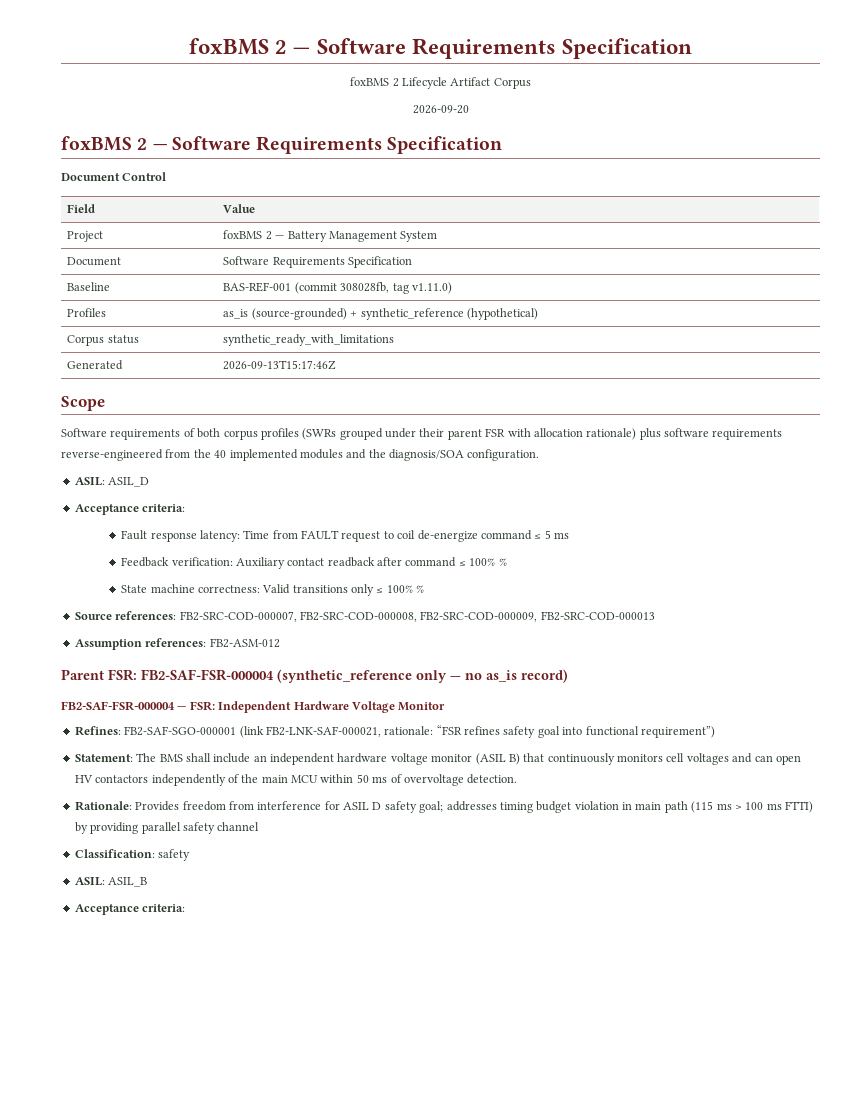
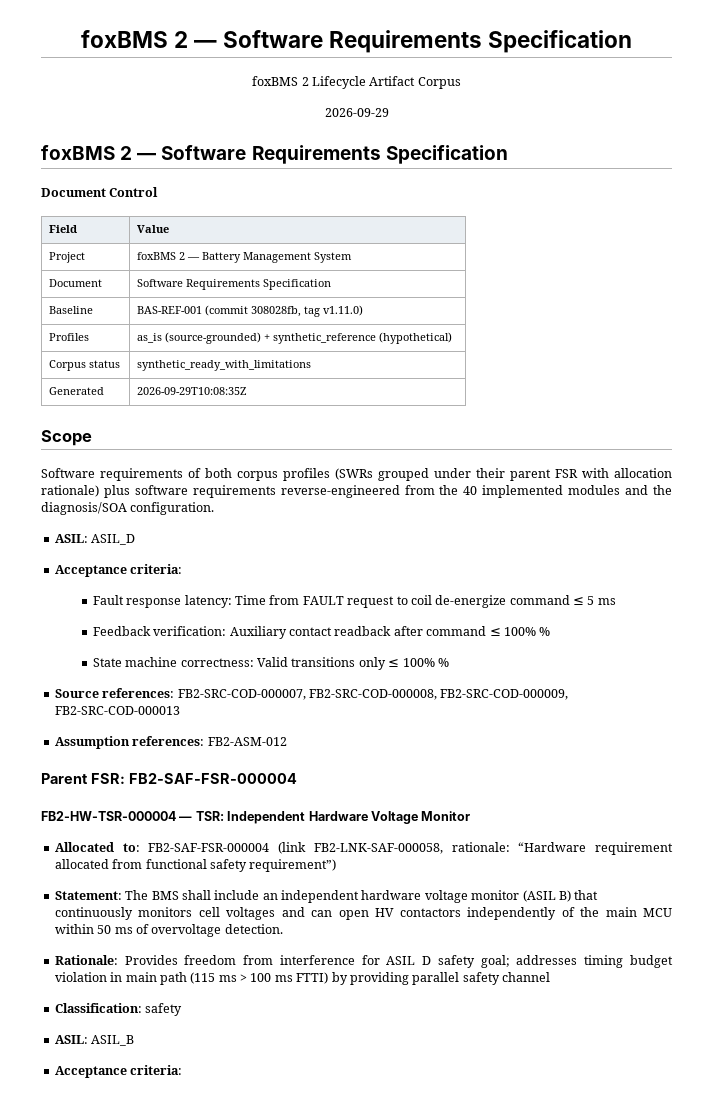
[412,105,469,114] 2026-09-20 -> [324,108,389,117] 2026-09-29
[223,360,337,370] 2026-09-13T15:17:46Z -> [136,387,247,395] 2026-09-29T10:08:35Z
[277,669,568,683] [61,701,446,713] [74,725,639,738] (synthetic_reference only — no as_is record) // FB2-SAF-FSR-000004 — FSR: Independent Hardware Voltage Monitor // Refines: FB2-SAF-SGO-000001 (link FB2-LNK-SAF-000021, rationale: “FSR refines safety goal into functional -> [41,811,471,824] [54,842,673,855] [54,859,247,872] // FB2-HW-TSR-000004 — TSR: Independent Hardware Voltage Monitor // Allocated to: FB2-SAF-FSR-000004 (link FB2-LNK-SAF-000058, rationale: “Hardware requirement allocated from functional safety

